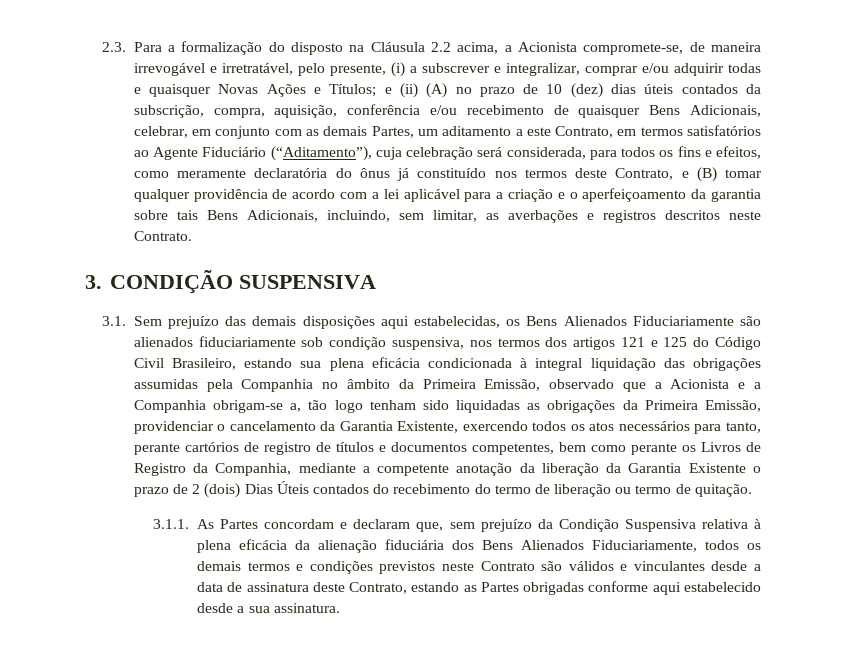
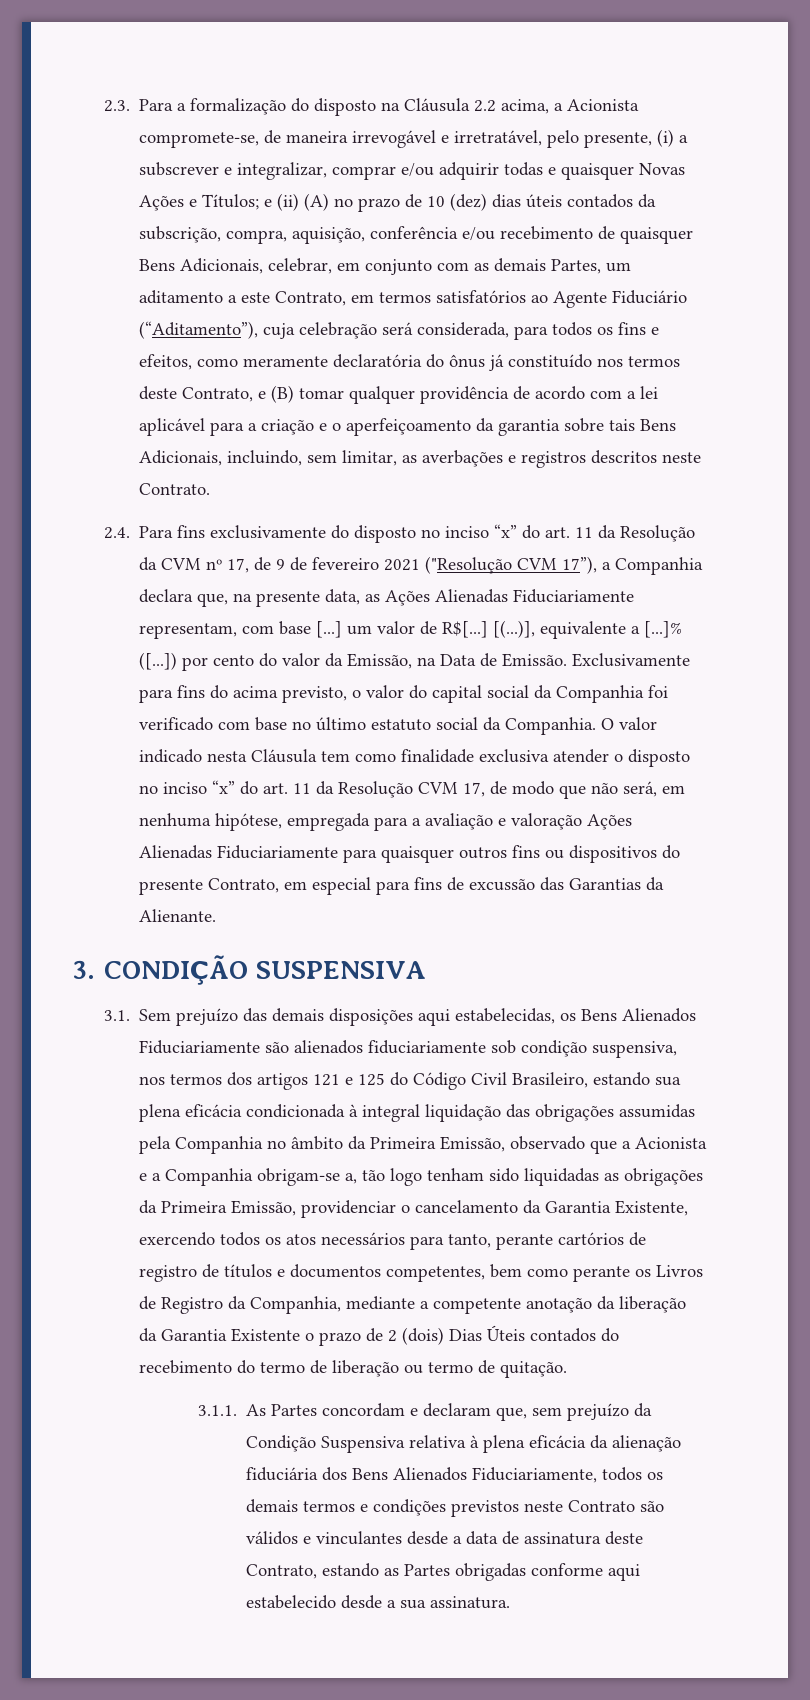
(192, 236) none -> [103,524,695,543] [138,556,703,575] [138,589,634,607] [138,620,682,639] [138,652,690,671] [138,685,668,703] [138,717,657,735] [138,749,690,767] [138,780,685,799] [138,813,632,831] [138,845,680,863] [138,877,664,895] [138,909,216,922] // 2.4. Para fins exclusivamente do disposto no inciso “x” do art. 11 da Resolução da CVM nº 17, de 9 de fevereiro 2021 ("Resolução CVM 17”), a Companhia declara que, na presente data, as Ações Alienadas Fiduciariamente representam, com base [...] um valor de R$[...] [(...)], equivalente a [...]% ([...]) por cento do valor da Emissão, na Data de Emissão. Exclusivamente para fins do acima previsto, o valor do capital social da Companhia foi verificado com base no último estatuto social da Companhia. O valor indicado nesta Cláusula tem como finalidade exclusiva atender o disposto no inciso “x” do art. 11 da Resolução CVM 17, de modo que não será, em nenhuma hipótese, empregada para a avaliação e valoração Ações Alienadas Fiduciariamente para quaisquer outros fins ou dispositivos do presente Contrato, em especial para fins de excussão das Garantias da Alienante.

